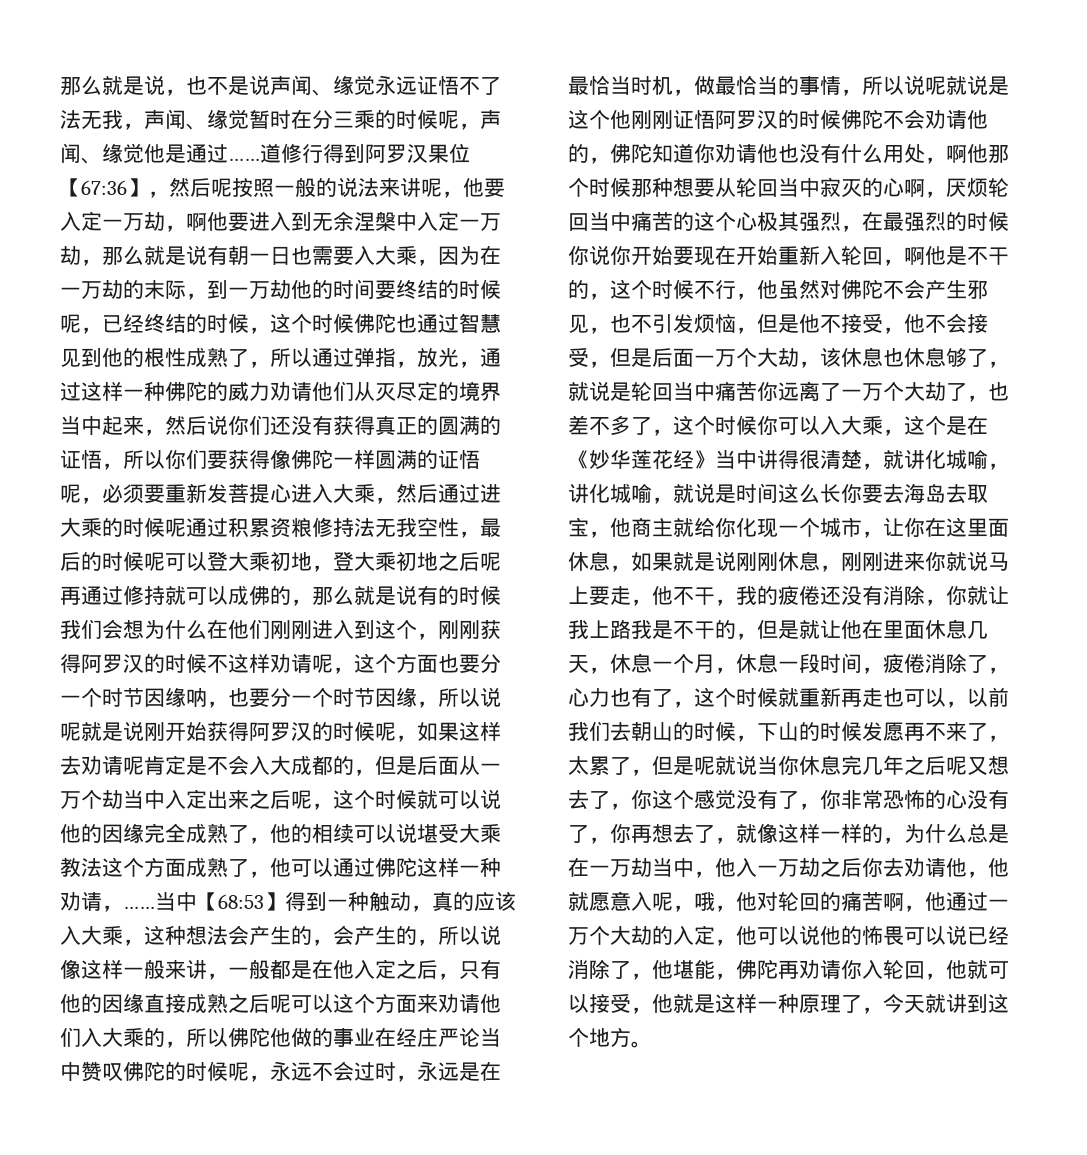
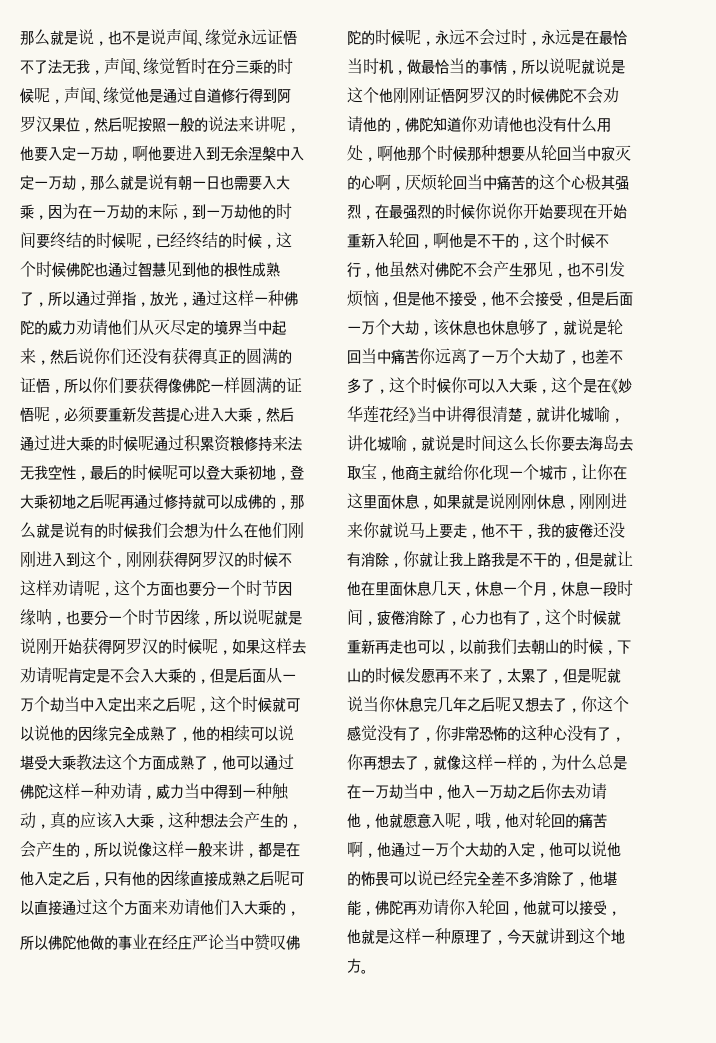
[228,158,260,161] …… -> [193,88,207,103] 自
[60,178,148,197] 【67:36】 -> (80, 124) none
(354, 527) none -> [272,435,288,451] 来
[291,756,333,775] 成都 -> [168,668,182,683] 乘
[123,891,285,912] ……当中【68:53】 -> [156,783,214,799] 威力当中
[228,959,270,979] 一般 -> (258, 855) none
(333, 1003) none -> [34,899,92,916] 直接通过
(186, 1044) none -> (300, 913) //
(946, 799) none -> [521,725,553,741] 这种
(1009, 935) none -> [463,871,533,887] 完全差不多

